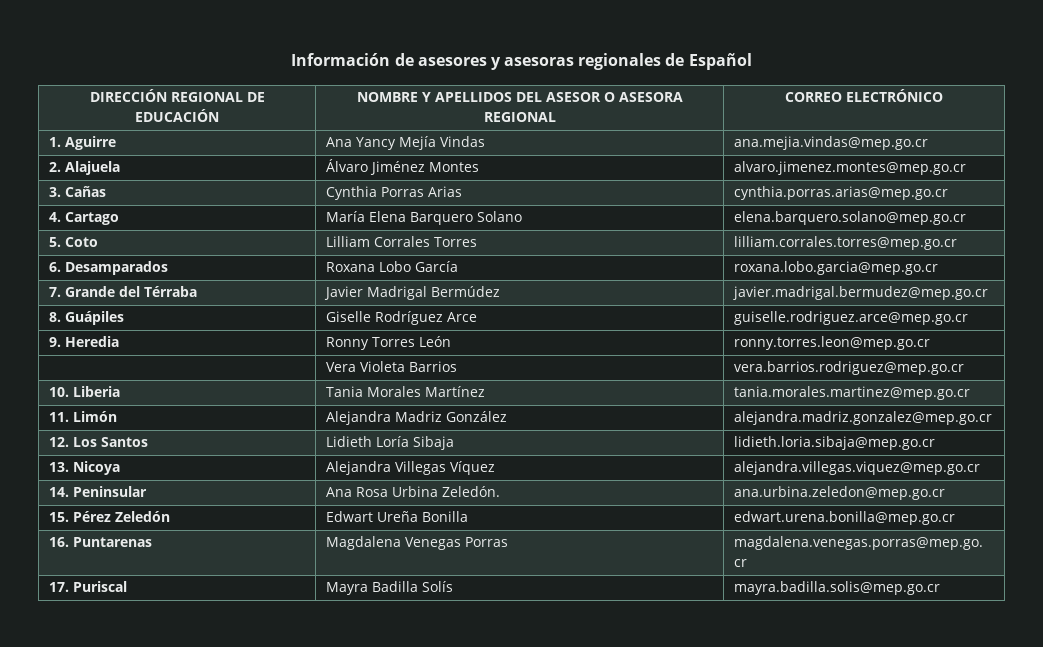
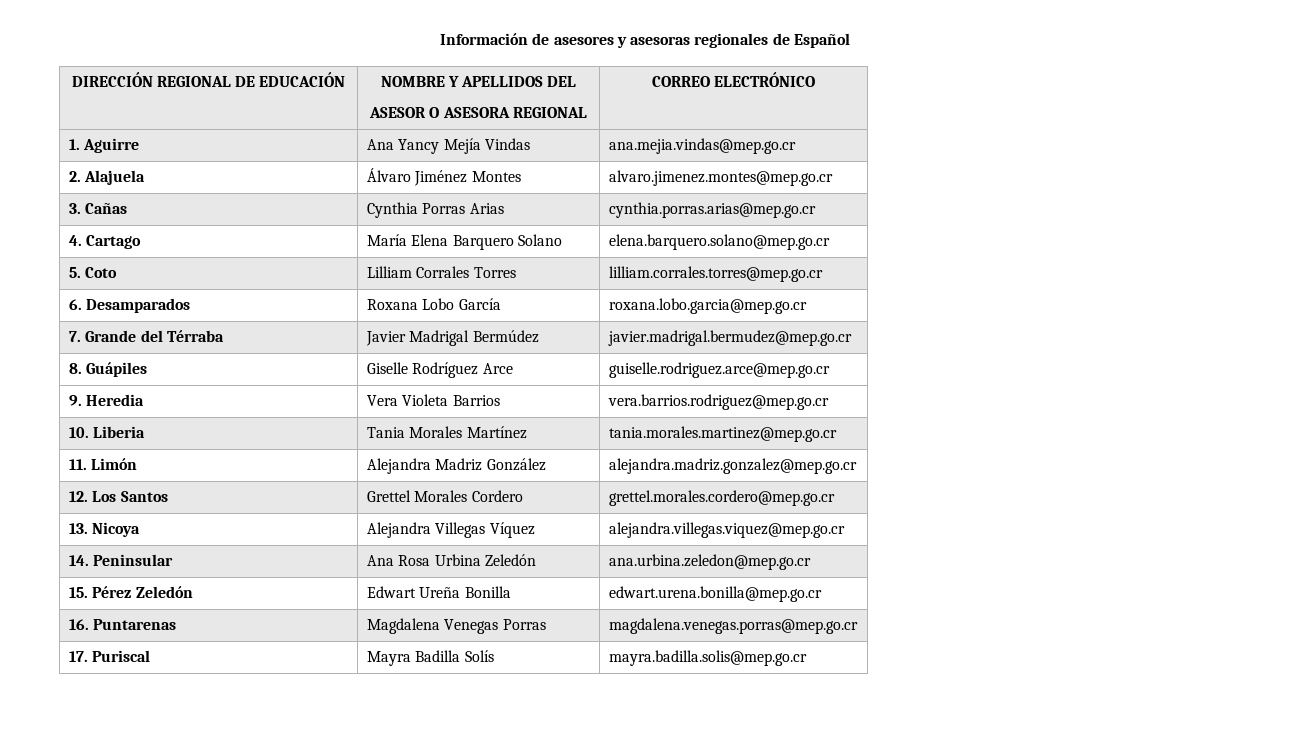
(542, 97) none -> (577, 81) //
[326,336,452,350] [734,336,931,350] | Ronny Torres León | ronny.torres.leon@mep.go.cr // -> (145, 400) none
[326,436,455,450] [734,436,936,450] Lidieth Loría Sibaja | lidieth.loria.sibaja@mep.go.cr -> [366,490,523,502] [608,490,835,506] Grettel Morales Cordero | grettel.morales.cordero@mep.go.cr
[442,486,501,497] Zeledón. -> [484,554,536,566] Zeledón

